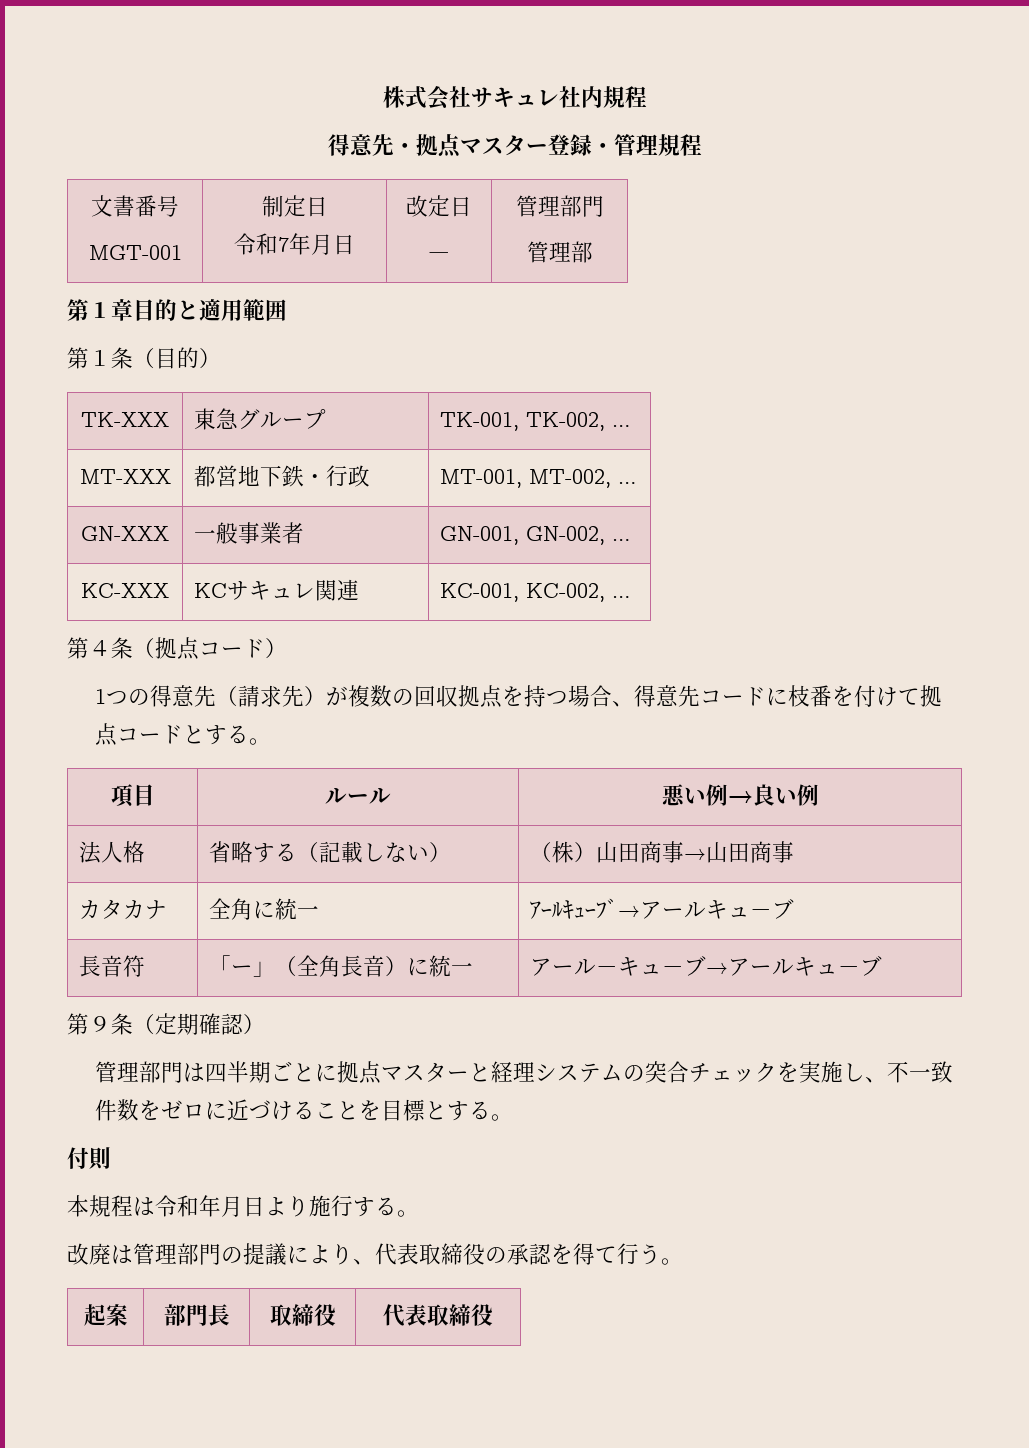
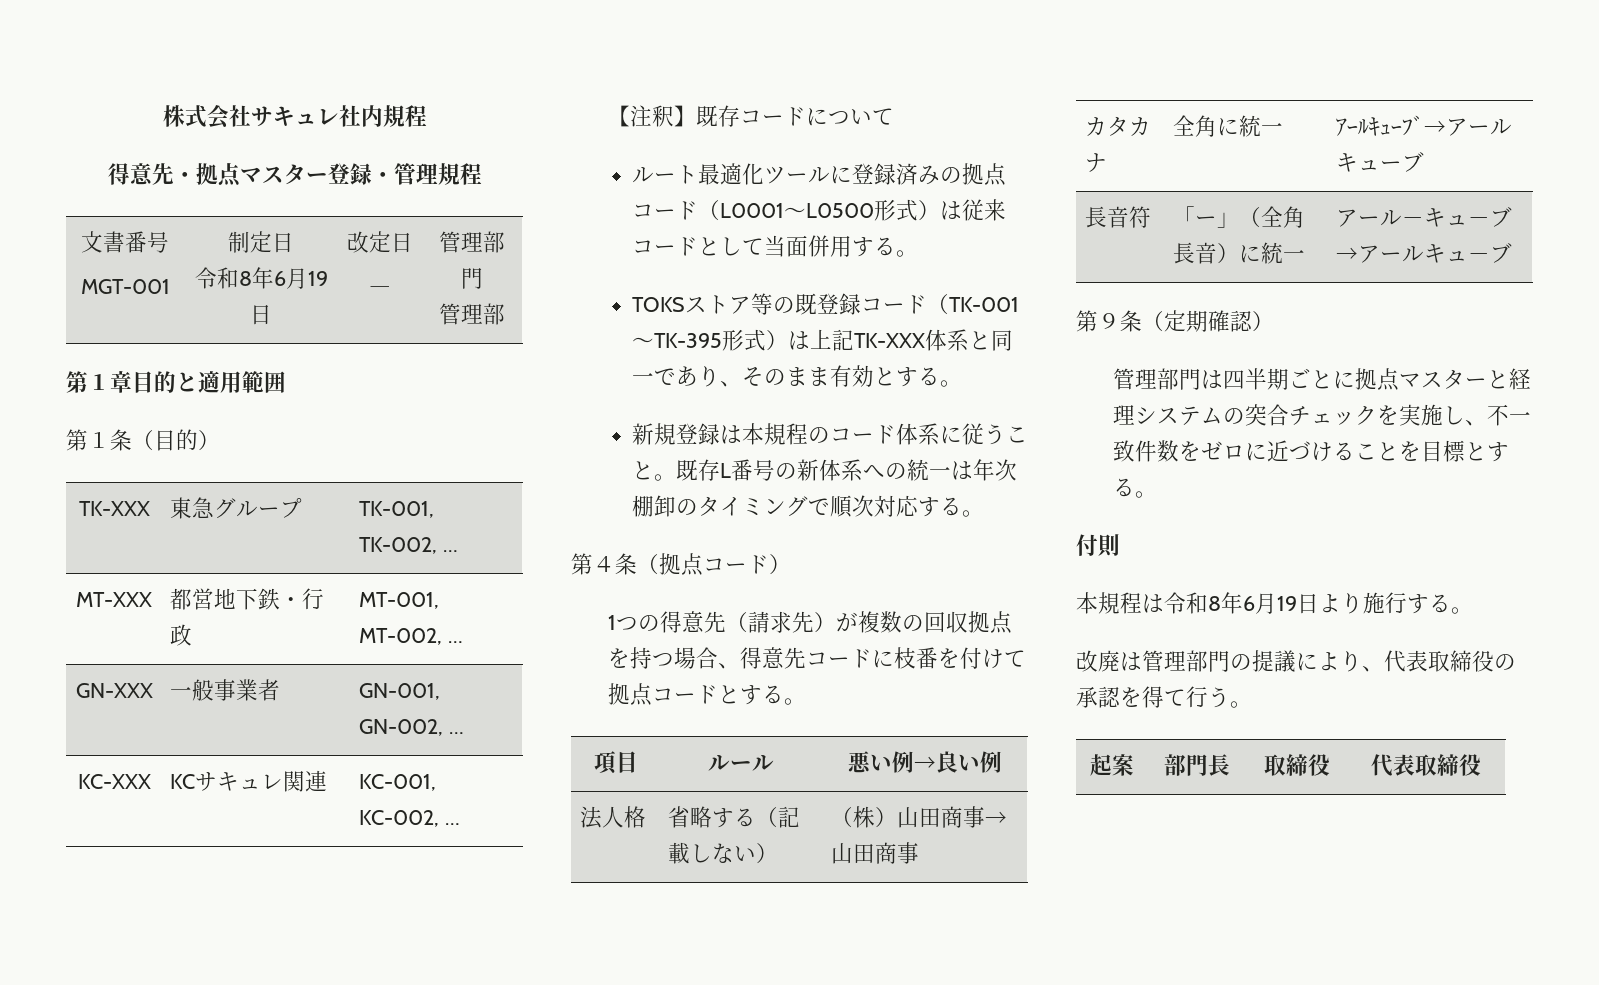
[278,233,333,255] 7年月 -> [238,267,328,289] 8年6月19
(630, 597) none -> [608,105,895,127] [631,163,1006,186] [631,199,1006,221] [631,235,918,257] [631,293,1019,315] [631,329,1013,351] [631,365,962,387] [631,423,1028,445] [631,459,1017,481] [631,495,984,518] // 【注釈】既存コードについて // ルート最適化ツールに登録済みの拠点コード（L0001〜L0500形式）は従来コードとして当面併用する。 // TOKSストア等の既登録コード（TK-001〜TK-395形式）は上記TK-XXX体系と同一であり、そのまま有効とする。 // 新規登録は本規程のコード体系に従うこと。既存L番号の新体系への統一は年次棚卸のタイミングで順次対応する。
[749,909,772,917] － -> [1379,160,1402,170] ー
[199,1195,243,1217] 年月 -> [1208,592,1297,614] 8年6月19

